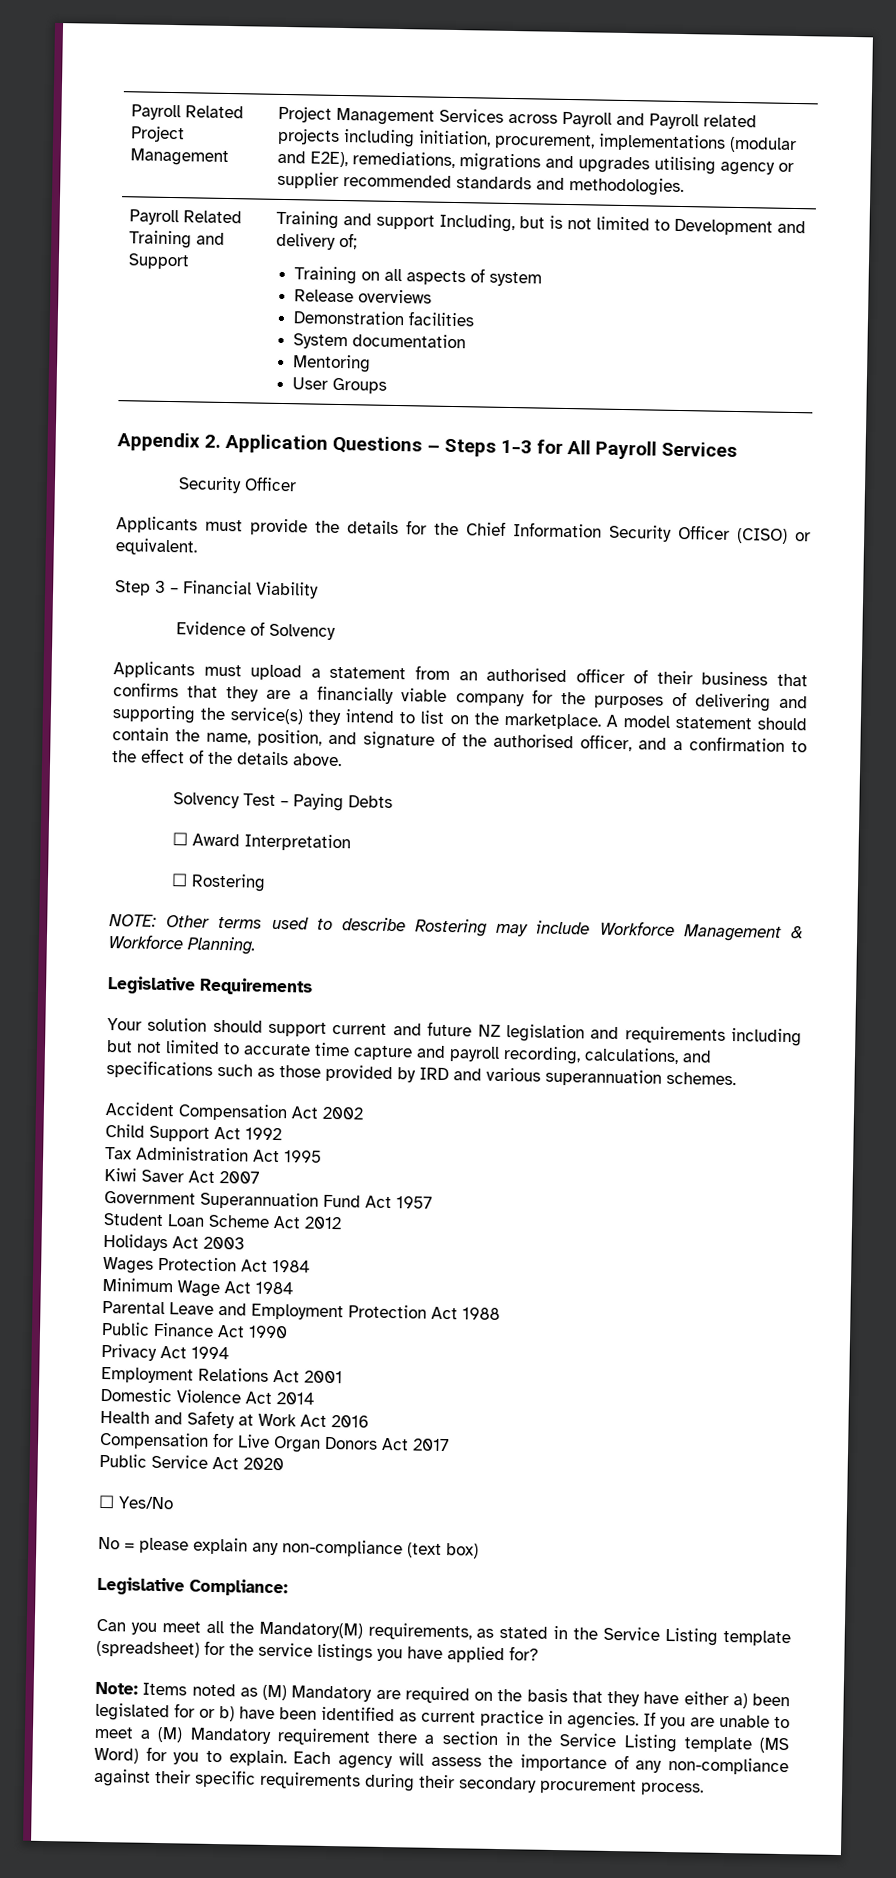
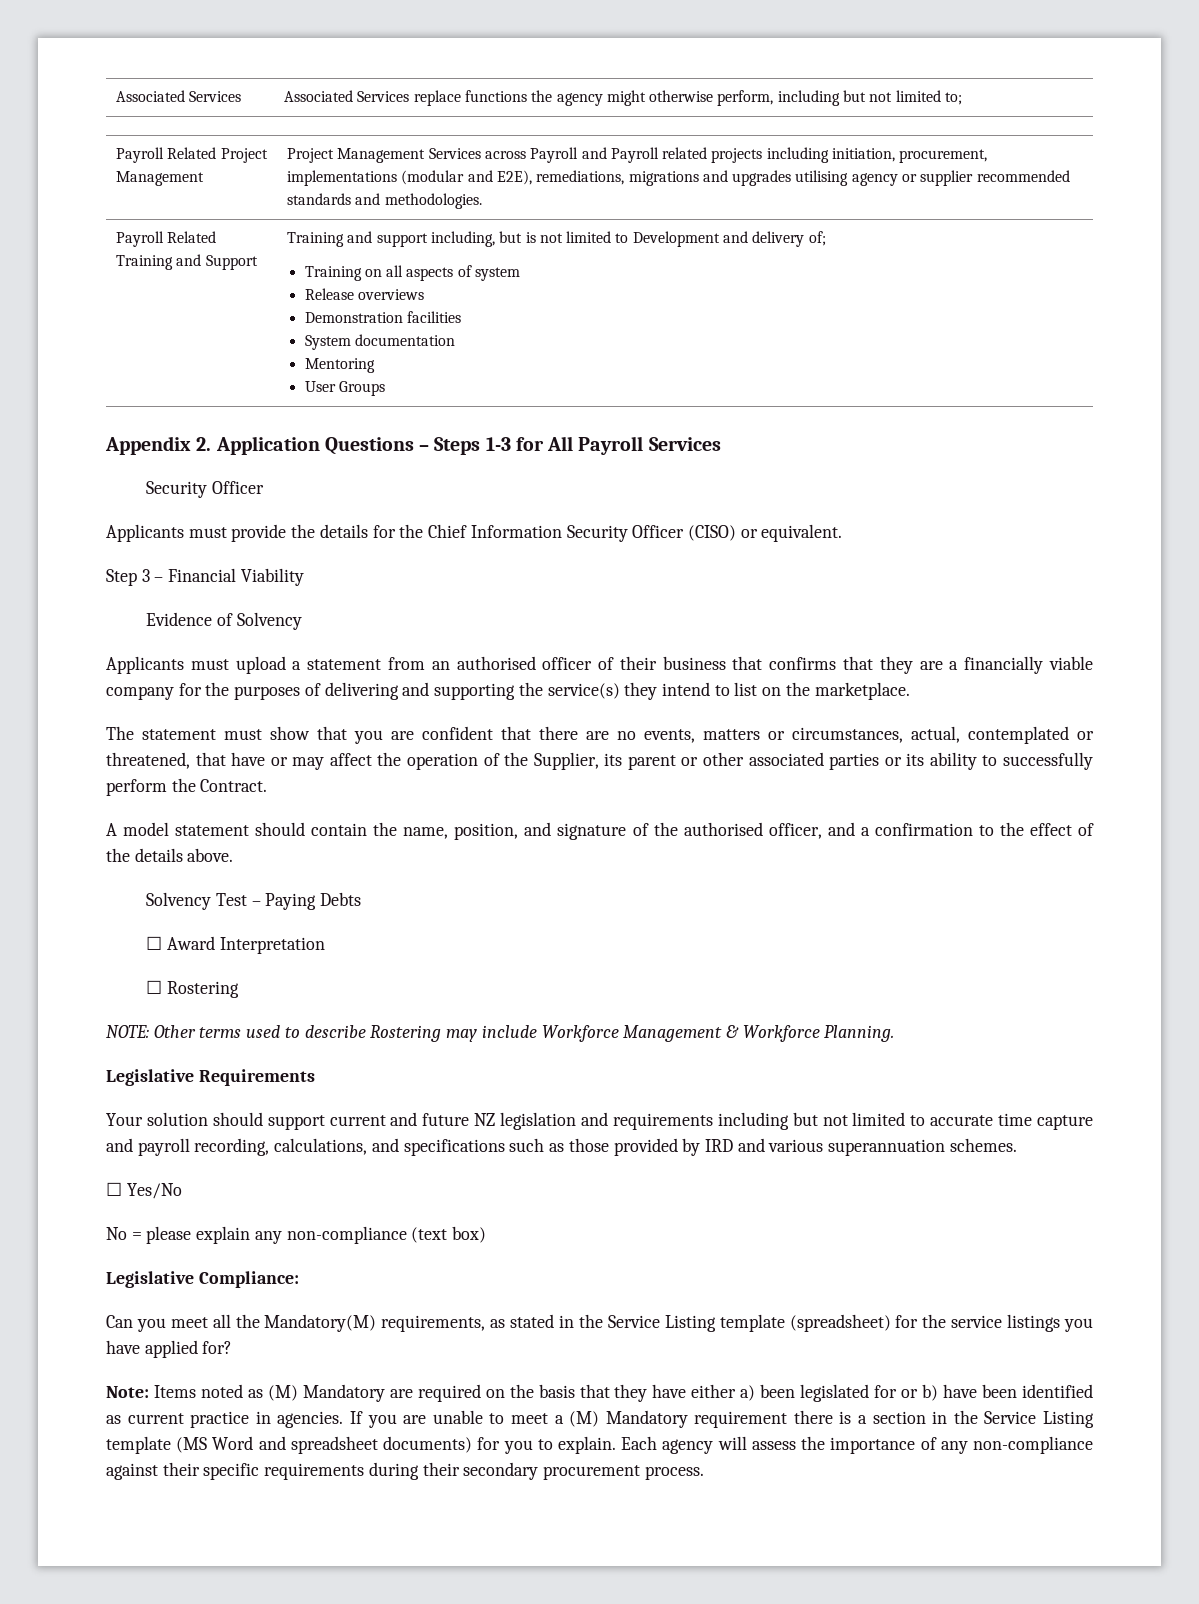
(131, 112) none -> [115,90,242,102] [283,90,963,106] Associated Services | Associated Services replace functions the agency might otherwise perform, including but not limited to; //
[439,213,516,233] Including, -> [430,231,495,247] including,
(601, 721) none -> [106,726,1094,744] [106,752,1093,770] [106,778,268,796] // The statement must show that you are confident that there are no events, matters or circumstances, actual, contemplated or threatened, that have or may affect the operation of the Supplier, its parent or other associated parties or its ability to successfully perform the Contract. //
[105,1101,364,1122] [105,1123,282,1142] [105,1146,322,1163] [104,1167,260,1184] [104,1190,433,1210] [103,1212,342,1230] [103,1233,245,1252] [103,1256,310,1274] [102,1277,293,1298] [102,1300,500,1321] [101,1321,288,1339] [101,1343,229,1361] [101,1366,343,1384] [100,1387,314,1405] [100,1410,369,1429] [99,1431,450,1453] [99,1453,284,1471] // Accident Compensation Act 2002 // Child Support Act 1992 // Tax Administration Act 1995 // Kiwi Saver Act 2007 // Government Superannuation Fund Act 1957 // Student Loan Scheme Act 2012 // Holidays Act 2003 // Wages Protection Act 1984 // Minimum Wage Act 1984 // Parental Leave and Employment Protection Act 1988 // Public Finance Act 1990 // Privacy Act 1994 // Employment Relations Act 2001 // Domestic Violence Act 2014 // Health and Safety at Work Act 2016 // Compensation for Live Organ Donors Act 2017 // Public Service Act 2020 -> (1017, 1145) none
(419, 1737) none -> [839,1411,852,1424] is
[94,1747,139,1764] Word) -> [212,1436,473,1454] Word and spreadsheet documents)

